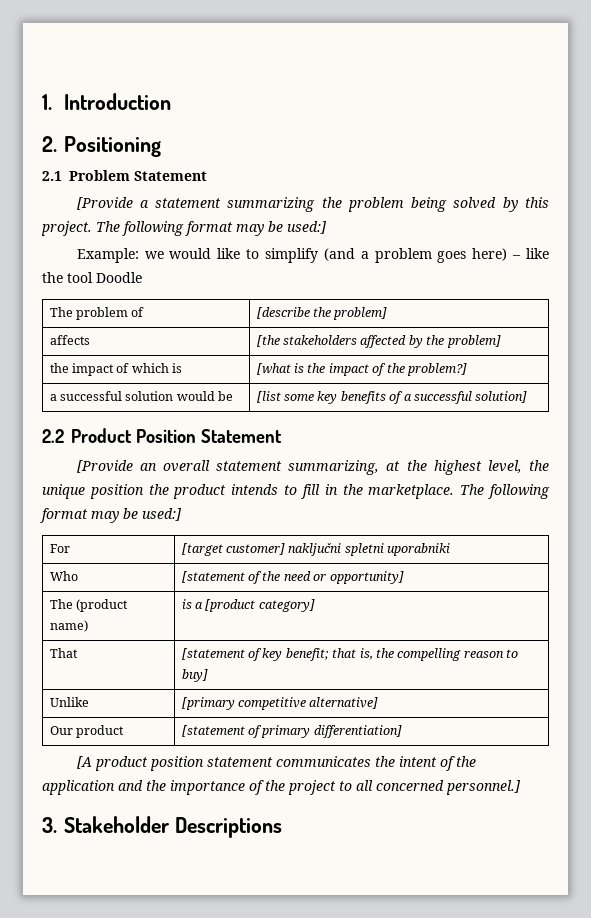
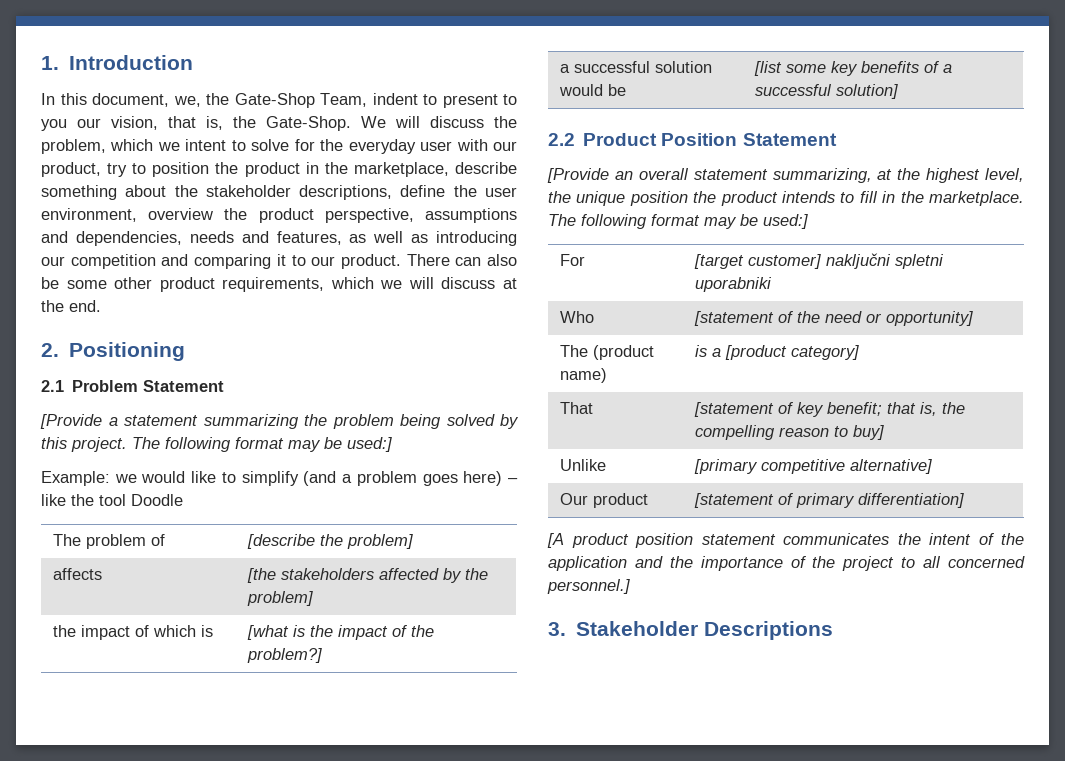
(172, 101) none -> [41,93,517,108] [41,116,517,131] [41,139,517,154] [41,162,517,177] [41,185,517,200] [41,208,517,223] [41,231,517,246] [41,254,517,269] [41,277,517,292] [41,300,101,312] // In this document, we, the Gate-Shop Team, indent to present to you our vision, that is, the Gate-Shop. We will discuss the problem, which we intent to solve for the everyday user with our product, try to position the product in the marketplace, describe something about the stakeholder descriptions, define the user environment, overview the product perspective, assumptions and dependencies, needs and features, as well as introducing our competition and comparing it to our product. There can also be some other product requirements, which we will discuss at the end.

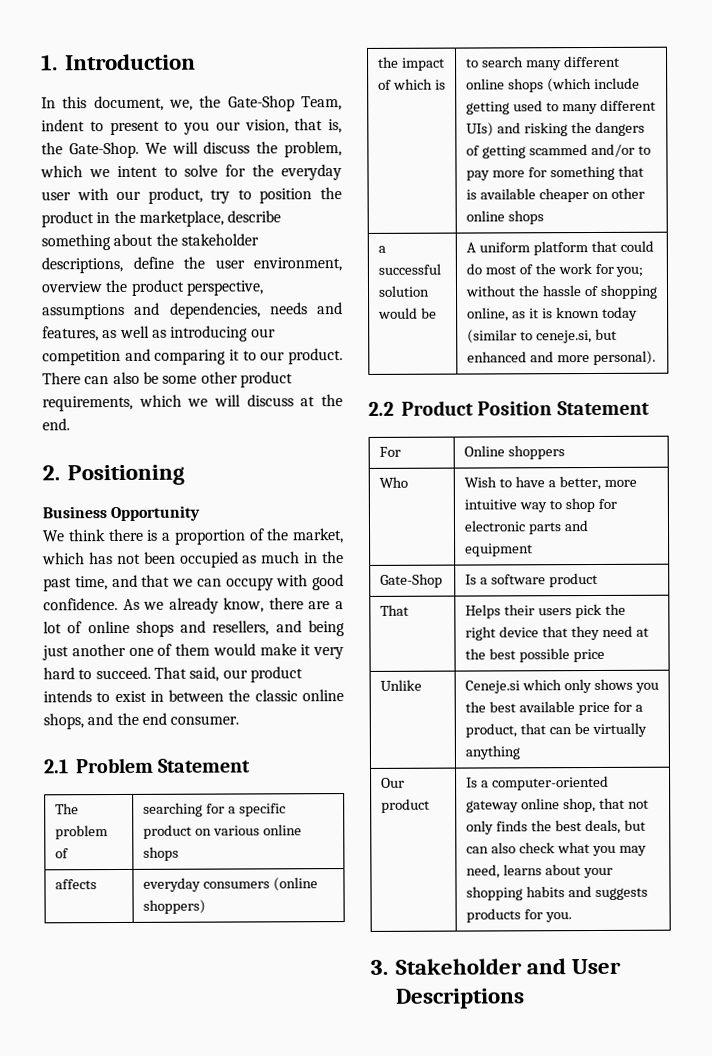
[41,380,225,392] [40,414,519,429] [41,437,392,452] [41,471,519,486] [41,494,183,506] [53,534,166,549] [247,534,414,549] [53,568,103,580] [247,568,489,583] [247,591,314,606] 2.1 Problem Statement // [Provide a statement summarizing the problem being solved by this project. The following format may be used:] // Example: we would like to simplify (and a problem goes here) – like the tool Doodle // The problem of | [describe the problem] // affects | [the stakeholders affected by the problem] -> [42,505,201,522] [43,528,344,545] [42,551,344,568] [43,574,344,592] [43,597,344,614] [43,620,345,637] [42,643,344,661] [43,666,303,683] [43,689,344,703] [43,712,240,730] [43,757,252,774] [54,803,79,815] [54,825,108,840] [54,848,69,859] [142,802,286,817] [142,824,302,839] [142,846,179,861] [54,879,97,890] [142,877,318,892] [142,899,206,914] Business Opportunity // We think there is a proportion of the market, which has not been occupied as much in the past time, and that we can occupy with good confidence. As we already know, there are a lot of online shops and resellers, and being just another one of them would make it very hard to succeed. That said, our product intends to exist in between the classic online shops, and the end consumer. // 2.1 Problem Statement // The problem of | searching for a specific product on various online shops // affects | everyday consumers (online shoppers)
[247,625,435,640] [247,648,323,663] [what is the impact of the problem?] -> [465,55,620,71] [465,77,640,93] [465,99,656,115] [465,121,645,137] [465,143,651,159] [465,165,644,181] [465,187,645,203] [465,210,544,225] to search many different online shops (which include getting used to many different UIs) and risking the dangers of getting scammed and/or to pay more for something that is available cheaper on other online shops
[754,61,953,76] [755,84,899,99] [548,133,837,146] [547,168,1024,183] [548,191,1024,206] [548,214,808,229] [560,254,586,266] [694,253,945,269] [695,277,773,292] [560,311,595,323] [694,311,974,326] [560,345,655,360] [560,368,608,383] [695,345,860,360] [560,402,594,414] [694,402,966,417] [695,425,885,440] [560,459,607,471] [694,459,933,474] [560,493,649,508] [694,493,965,508] [547,533,1024,548] [548,556,1025,571] [547,579,630,594] [list some key benefits of a successful solution] // 2.2 Product Position Statement // [Provide an overall statement summarizing, at the highest level, the unique position the product intends to fill in the marketplace. The following format may be used:] // For | [target customer] naključni spletni uporabniki // Who | [statement of the need or opportunity] // The (product name) | is a [product category] // That | [statement of key benefit; that is, the compelling reason to buy] // Unlike | [primary competitive alternative] // Our product | [statement of primary differentiation] // [A product position statement communicates the intent of the application and the importance of the project to all concerned personnel.] -> [465,240,654,256] [465,263,644,277] [464,284,658,299] [466,306,638,322] [466,328,617,344] [466,350,656,366] [368,400,650,416] [378,446,401,457] [463,445,565,460] [378,476,408,488] [463,475,637,491] [463,497,617,513] [463,520,589,535] [464,543,533,557] [379,573,443,588] [464,572,598,588] [379,604,409,616] [464,603,626,619] [464,625,649,641] [464,648,605,663] [379,679,422,691] [464,678,659,694] [464,701,643,716] [464,722,647,738] [464,745,520,760] [380,777,405,788] [380,798,430,813] [465,775,609,791] [465,797,649,813] [465,819,646,835] [465,842,647,857] [465,864,613,879] [465,886,648,901] [465,908,572,923] A uniform platform that could do most of the work for you; without the hassle of shopping online, as it is known today (similar to ceneje.si, but enhanced and more personal). // 2.2 Product Position Statement // For | Online shoppers // Who | Wish to have a better, more intuitive way to shop for electronic parts and equipment // Gate-Shop | Is a software product // That | Helps their users pick the right device that they need at the best possible price // Unlike | Ceneje.si which only shows you the best available price for a product, that can be virtually anything // Our product | Is a computer-oriented gateway online shop, that not only finds the best deals, but can also check what you may need, learns about your shopping habits and suggests products for you.
(698, 628) none -> [526,958,622,975] and User

